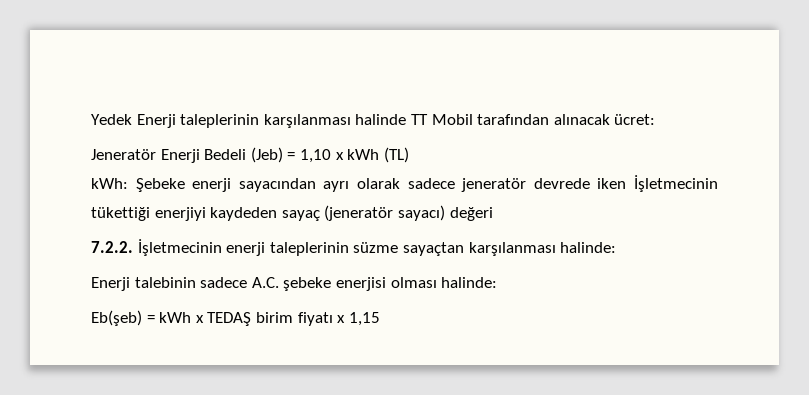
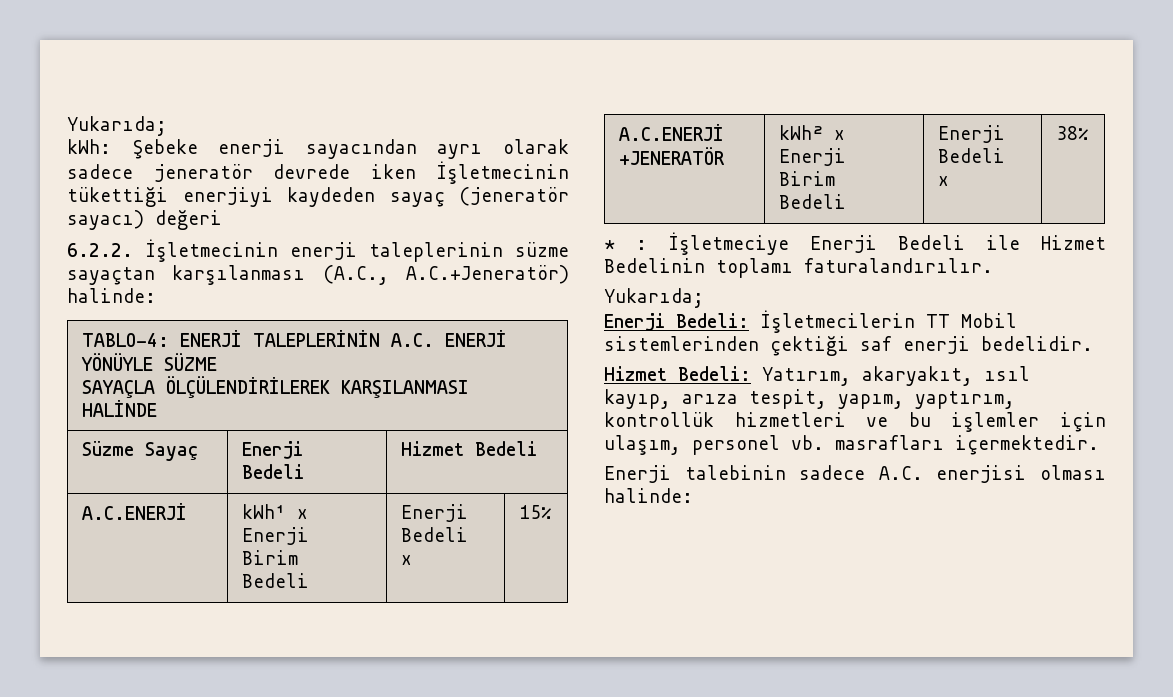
[91,114,656,128] [91,147,409,163] Yedek Enerji taleplerinin karşılanması halinde TT Mobil tarafından alınacak ücret: // Jeneratör Enerji Bedeli (Jeb) = 1,10 x kWh (TL) -> [67,116,167,136] Yukarıda;
[91,241,133,253] 7.2.2. -> [67,243,133,257] 6.2.2.
[560,242,617,253] halinde: -> [322,265,569,285] [67,288,156,303] [82,330,508,347] [81,353,218,371] [82,376,470,398] [82,400,158,417] [82,441,199,461] [242,441,304,459] [242,464,305,479] [401,441,538,456] [82,503,188,520] [242,504,309,519] [242,527,310,545] [242,550,299,565] [242,573,310,588] [401,504,469,522] [401,527,469,542] [401,555,413,565] [519,505,553,519] [619,124,725,141] [619,147,726,165] [779,125,846,140] [779,148,847,166] [779,171,836,186] [779,194,847,209] [938,125,1006,143] [938,148,1006,163] [938,176,950,186] [1056,126,1090,140] [604,232,1106,255] [604,258,993,278] [604,288,704,308] [604,310,1017,333] [604,336,1093,356] [604,366,1030,386] [604,389,1015,409] [604,412,1106,432] [604,435,1099,455] (A.C., A.C.+Jeneratör) halinde: // TABLO-4: ENERJİ TALEPLERİNİN A.C. ENERJİ YÖNÜYLE SÜZME // SAYAÇLA ÖLÇÜLENDİRİLEREK KARŞILANMASI HALİNDE // Süzme Sayaç | Enerji Bedeli | Hizmet Bedeli // A.C.ENERJİ | kWh¹ x Enerji Birim Bedeli | Enerji Bedeli x | 15% // A.C.ENERJİ +JENERATÖR | kWh² x Enerji Birim Bedeli | Enerji Bedeli x | 38% // * : İşletmeciye Enerji Bedeli ile Hizmet Bedelinin toplamı faturalandırılır. // Yukarıda; // Enerji Bedeli: İşletmecilerin TT Mobil sistemlerinden çektiği saf enerji bedelidir. // Hizmet Bedeli: Yatırım, akaryakıt, ısıl kayıp, arıza tespit, yapım, yaptırım, kontrollük hizmetleri ve bu işlemler için ulaşım, personel vb. masrafları içermektedir.
[283,277,332,291] şebeke -> (923, 473) none
[91,310,380,326] // Eb(şeb) = kWh x TEDAŞ birim fiyatı x 1,15 -> (693, 495) none

